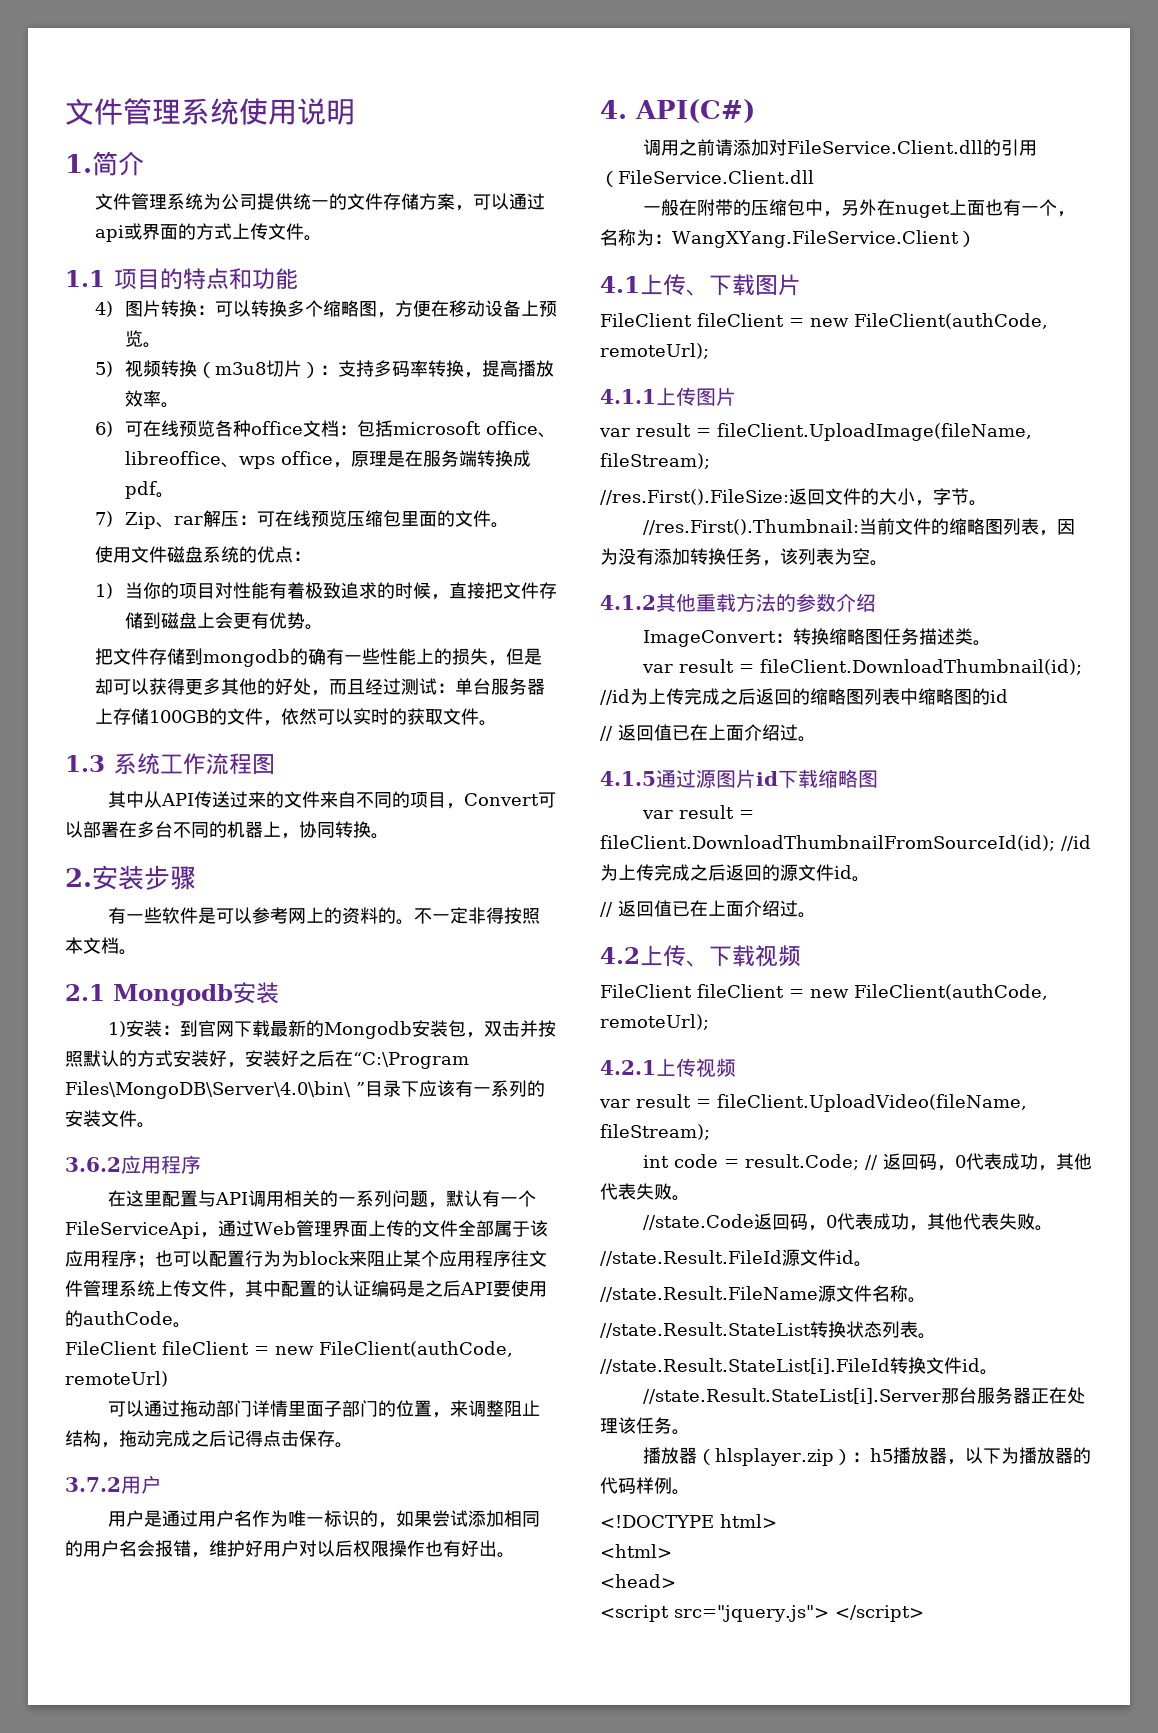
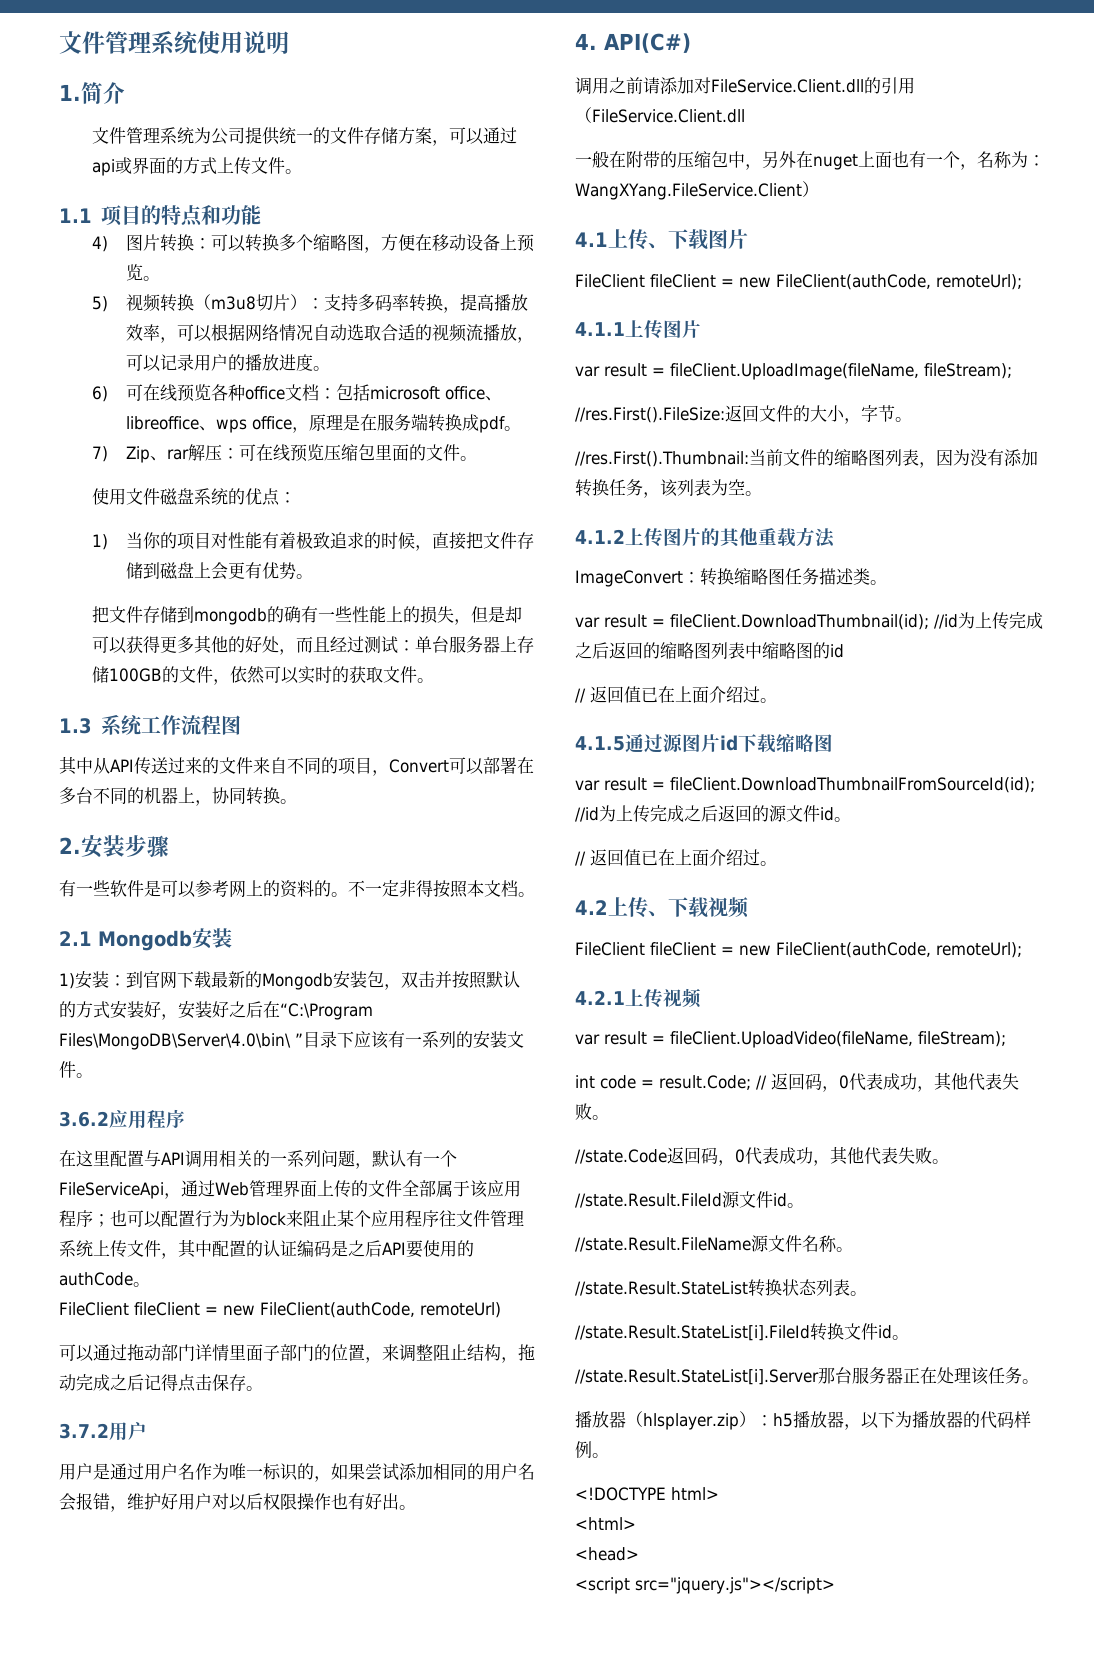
(162, 398) none -> [159,324,534,343] [125,354,313,372] ，可以根据网络情况自动选取合适的视频流播放，可以记录用户的播放进度
(656, 602) none -> [625,528,720,547] 上传图片的
[776,593,876,612] 的参数介绍 -> (835, 538) none
[674,1605,924,1622] src="jquery.js"> </script> -> [635,1577,835,1594] src="jquery.js"></script>

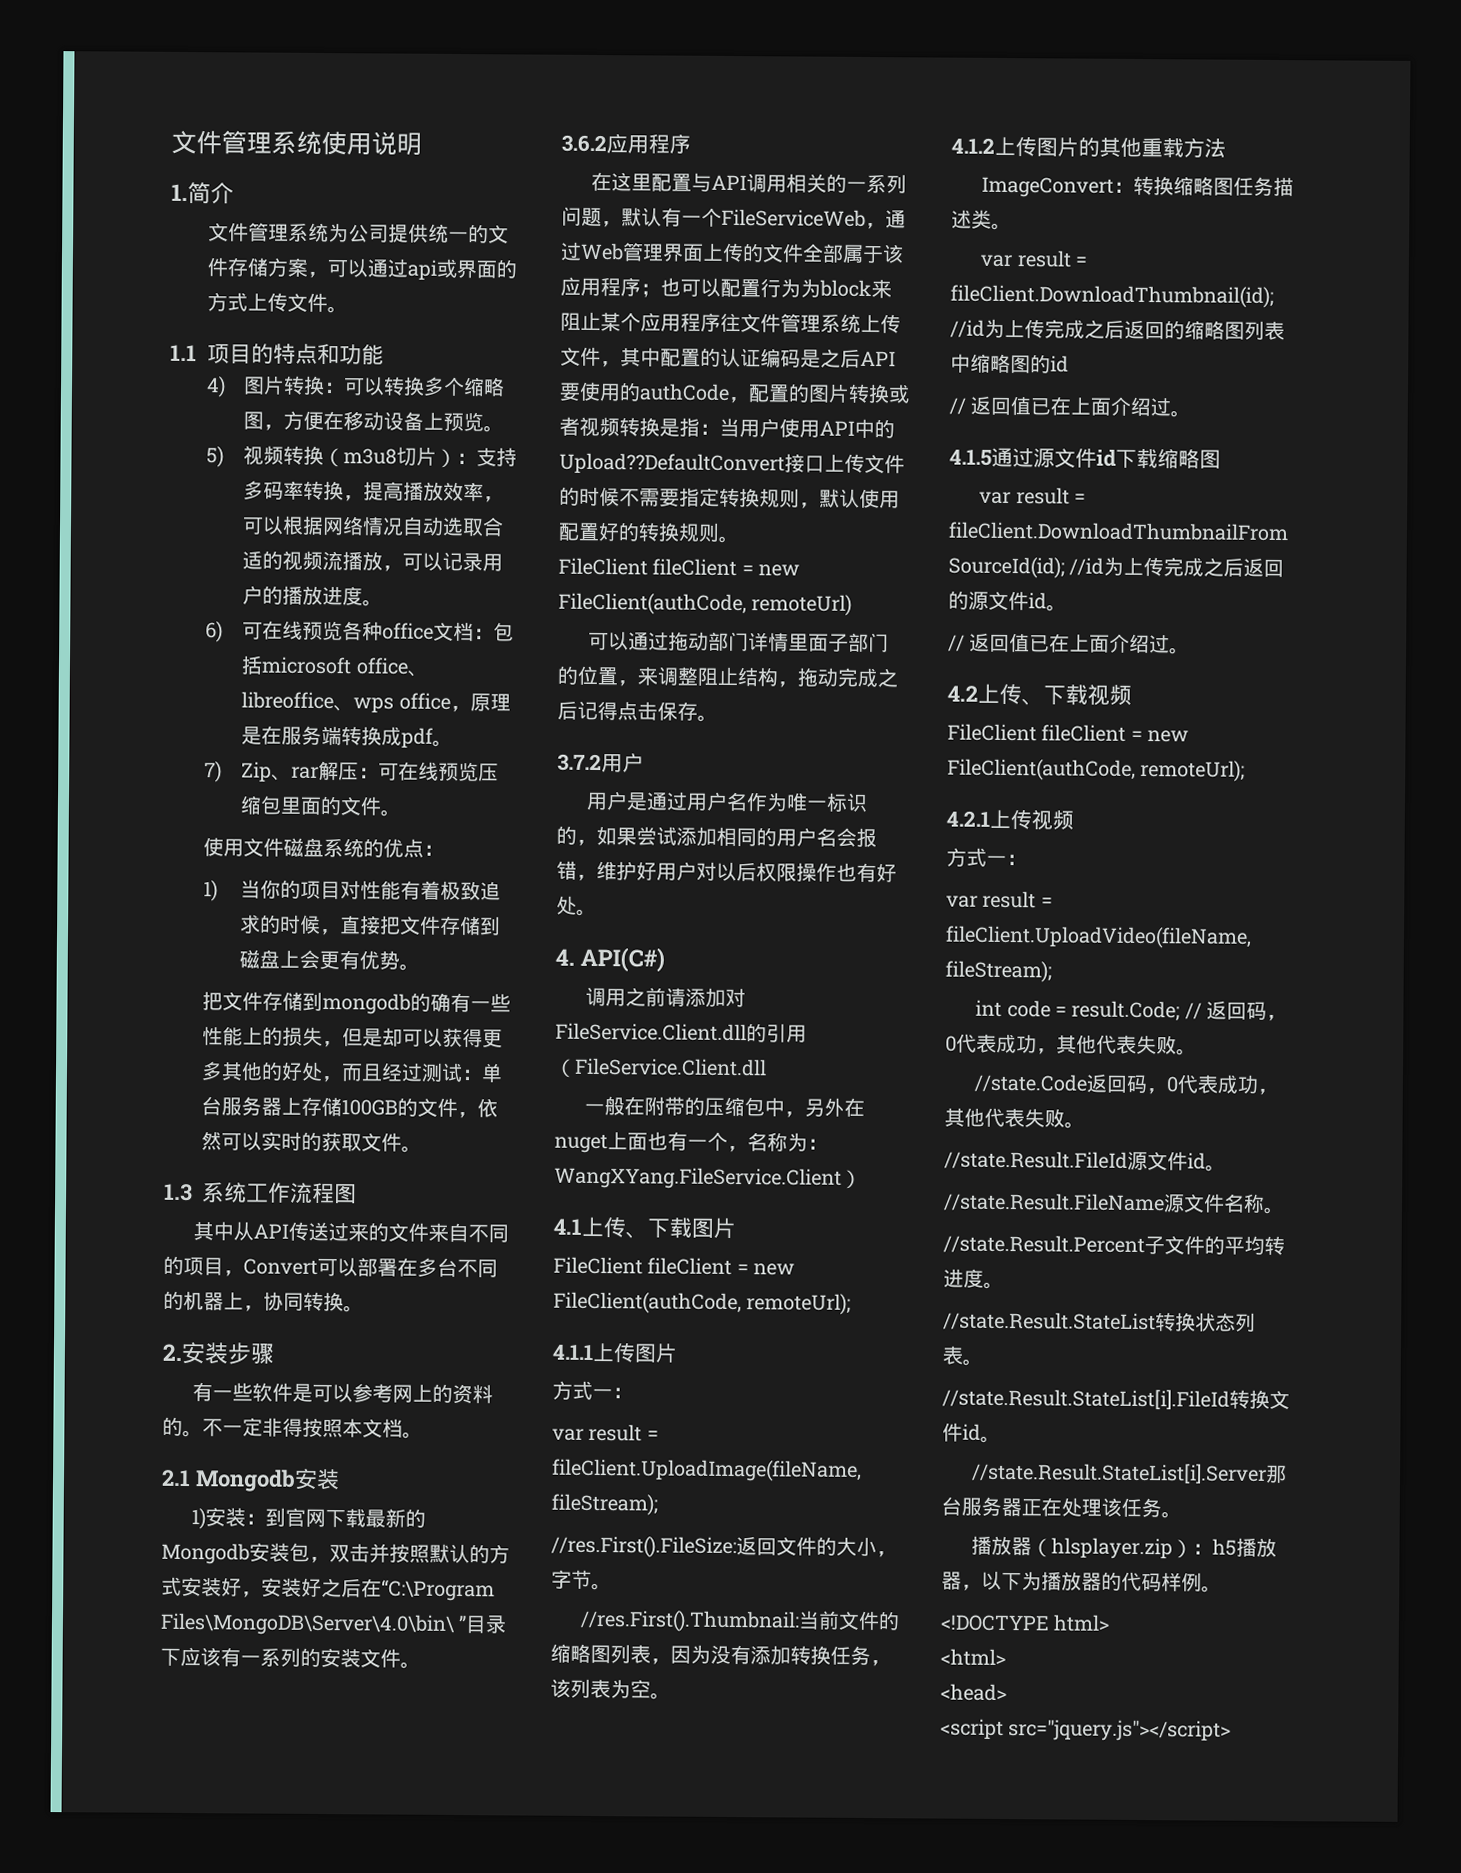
[59,1182,164,1199] FileServiceApi -> [721,208,866,227] FileServiceWeb
(133, 1279) none -> [728,383,910,404] [559,416,895,439] [559,452,905,476] [559,486,900,509] [558,522,720,542] ，配置的图片转换或者视频转换是指：当用户使用API中的Upload??DefaultConvert接口上传文件的时候不需要指定转换规则，默认使用配置好的转换规则
[382,1493,399,1510] 出 -> [556,895,577,915] 处
(701, 329) none -> [552,1380,633,1401] // 方式一：
[682,734,720,752] 图片 -> [1054,448,1097,469] 文件
(702, 998) none -> [946,847,1027,867] // 方式一：
(853, 1249) none -> [943,1234,1285,1256] [943,1268,1004,1290] // //state.Result.Percent子文件的平均转进度。

